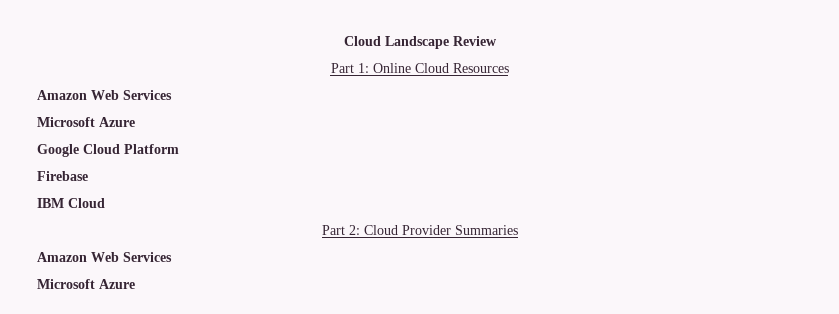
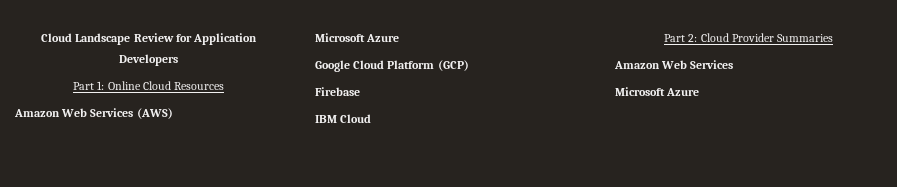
(497, 41) none -> [175,33,257,45] [119,54,178,66] for Application Developers
(172, 95) none -> [136,108,173,119] (AWS)
(179, 149) none -> [437,60,469,71] (GCP)

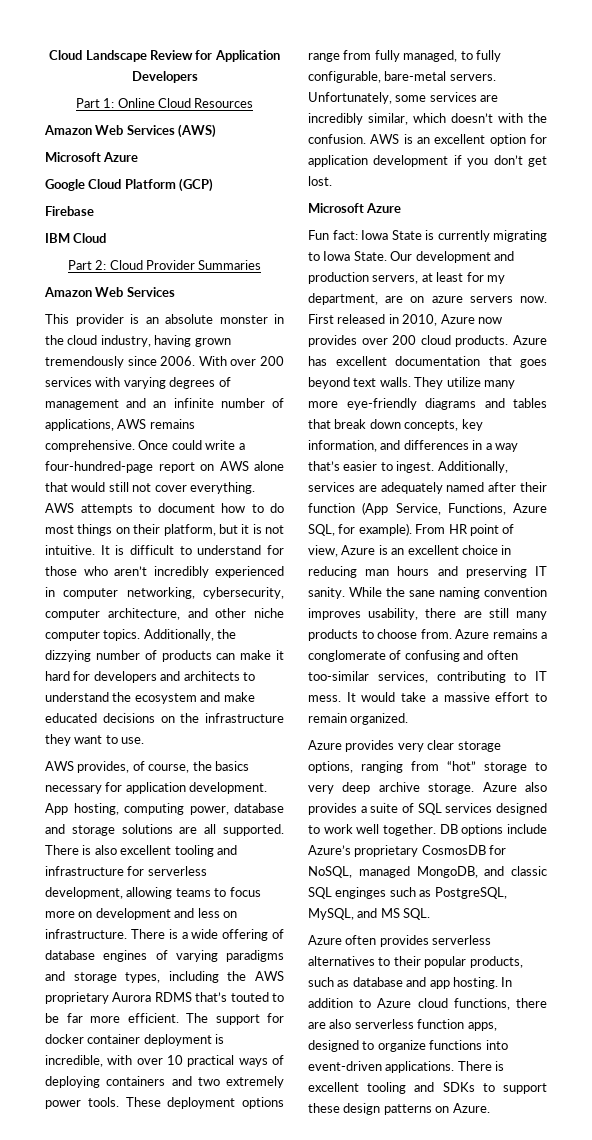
[615,87,700,96] Microsoft Azure -> [45,314,284,326] [45,335,231,347] [45,356,284,368] [45,377,231,389] [45,398,284,410] [45,419,195,431] [45,440,245,452] [45,461,284,473] [45,482,255,494] [45,503,284,515] [45,524,284,536] [45,545,284,555] [45,566,284,578] [45,587,284,599] [45,608,284,620] [45,629,237,641] [45,650,284,662] [45,671,255,683] [45,692,255,704] [45,713,284,723] [45,734,145,746] [45,761,249,773] [45,782,268,794] [45,803,284,815] [45,824,284,836] [45,845,237,857] [45,866,207,876] [45,887,261,899] [45,908,237,920] [45,929,284,941] [45,950,284,962] [45,971,284,983] [45,992,284,1004] [45,1013,284,1025] [45,1034,225,1046] [45,1055,284,1067] [45,1076,284,1088] [45,1097,284,1109] [308,50,501,62] [308,71,496,83] [308,92,499,104] [308,113,547,125] [308,134,547,146] [308,155,547,167] [308,176,332,186] [308,203,402,213] [308,230,547,242] [308,251,514,263] [308,272,505,284] [308,293,547,305] [308,314,502,326] [308,335,547,347] [308,356,547,368] [308,377,515,389] [308,398,547,410] [308,419,483,431] [308,440,518,452] [308,461,508,473] [308,482,547,494] [308,502,547,515] [308,523,515,536] [308,545,512,557] [308,566,547,578] [308,587,547,599] [308,608,547,620] [308,629,547,641] [308,650,518,662] [308,671,547,683] [308,692,547,702] [308,713,409,725] [308,740,501,752] [308,761,547,773] [308,782,547,794] [308,803,547,815] [308,824,547,836] [308,845,507,857] [308,866,547,878] [308,887,507,899] [308,908,431,920] [308,935,492,947] [308,956,523,968] [308,977,513,989] [308,998,547,1010] [308,1019,497,1031] [308,1040,508,1052] [308,1061,505,1073] [308,1082,547,1094] [308,1103,490,1115] This provider is an absolute monster in the cloud industry, having grown tremendously since 2006. With over 200 services with varying degrees of management and an infinite number of applications, AWS remains comprehensive. Once could write a four-hundred-page report on AWS alone that would still not cover everything. AWS attempts to document how to do most things on their platform, but it is not intuitive. It is difficult to understand for those who aren’t incredibly experienced in computer networking, cybersecurity, computer architecture, and other niche computer topics. Additionally, the dizzying number of products can make it hard for developers and architects to understand the ecosystem and make educated decisions on the infrastructure they want to use. // AWS provides, of course, the basics necessary for application development. App hosting, computing power, database and storage solutions are all supported. There is also excellent tooling and infrastructure for serverless development, allowing teams to focus more on development and less on infrastructure. There is a wide offering of database engines of varying paradigms and storage types, including the AWS proprietary Aurora RDMS that’s touted to be far more efficient. The support for docker container deployment is incredible, with over 10 practical ways of deploying containers and two extremely power tools. These deployment options range from fully managed, to fully configurable, bare-metal servers. Unfortunately, some services are incredibly similar, which doesn’t with the confusion. AWS is an excellent option for application development if you don’t get lost. // Microsoft Azure // Fun fact: Iowa State is currently migrating to Iowa State. Our development and production servers, at least for my department, are on azure servers now. First released in 2010, Azure now provides over 200 cloud products. Azure has excellent documentation that goes beyond text walls. They utilize many more eye-friendly diagrams and tables that break down concepts, key information, and differences in a way that’s easier to ingest. Additionally, services are adequately named after their function (App Service, Functions, Azure SQL, for example). From HR point of view, Azure is an excellent choice in reducing man hours and preserving IT sanity. While the sane naming convention improves usability, there are still many products to choose from. Azure remains a conglomerate of confusing and often too-similar services, contributing to IT mess. It would take a massive effort to remain organized. // Azure provides very clear storage options, ranging from “hot” storage to very deep archive storage. Azure also provides a suite of SQL services designed to work well together. DB options include Azure’s proprietary CosmosDB for NoSQL, managed MongoDB, and classic SQL enginges such as PostgreSQL, MySQL, and MS SQL. // Azure often provides serverless alternatives to their popular products, such as database and app hosting. In addition to Azure cloud functions, there are also serverless function apps, designed to organize functions into event-driven applications. There is excellent tooling and SDKs to support these design patterns on Azure.

